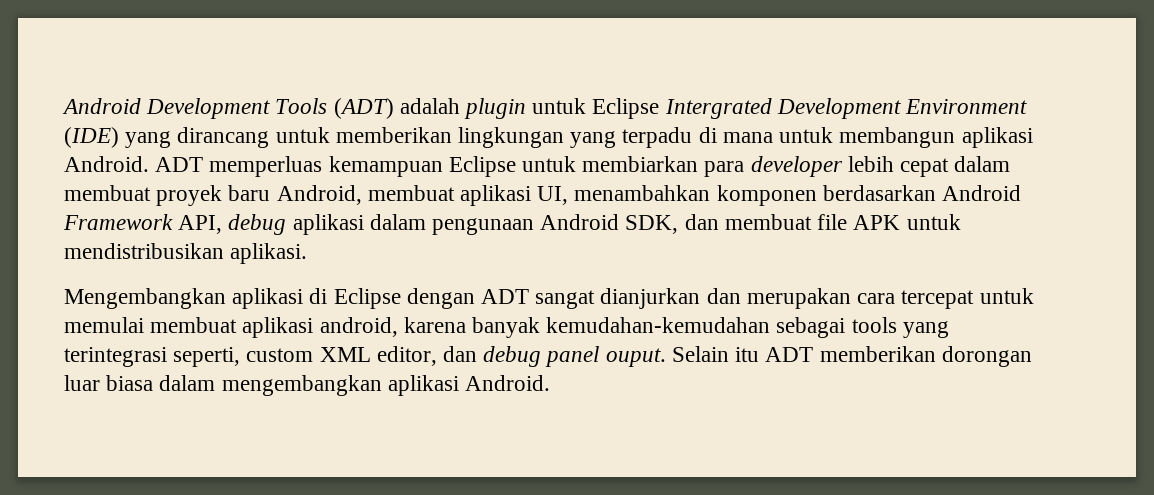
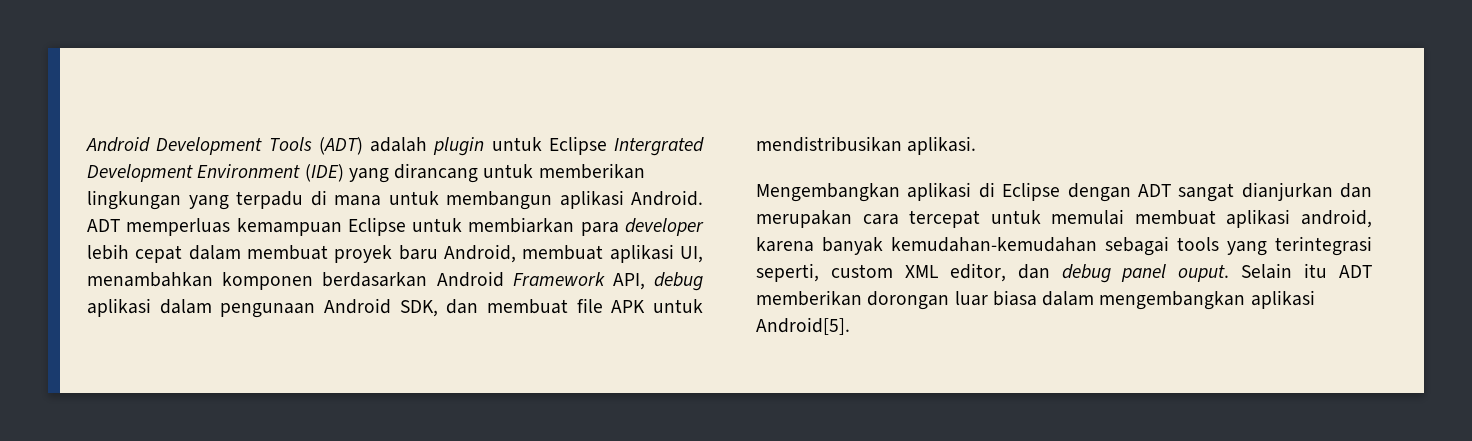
[465,375,551,391] Android. -> [756,317,850,335] Android[5].

